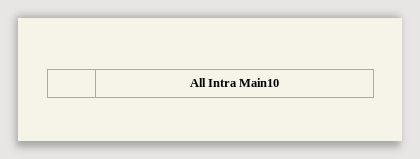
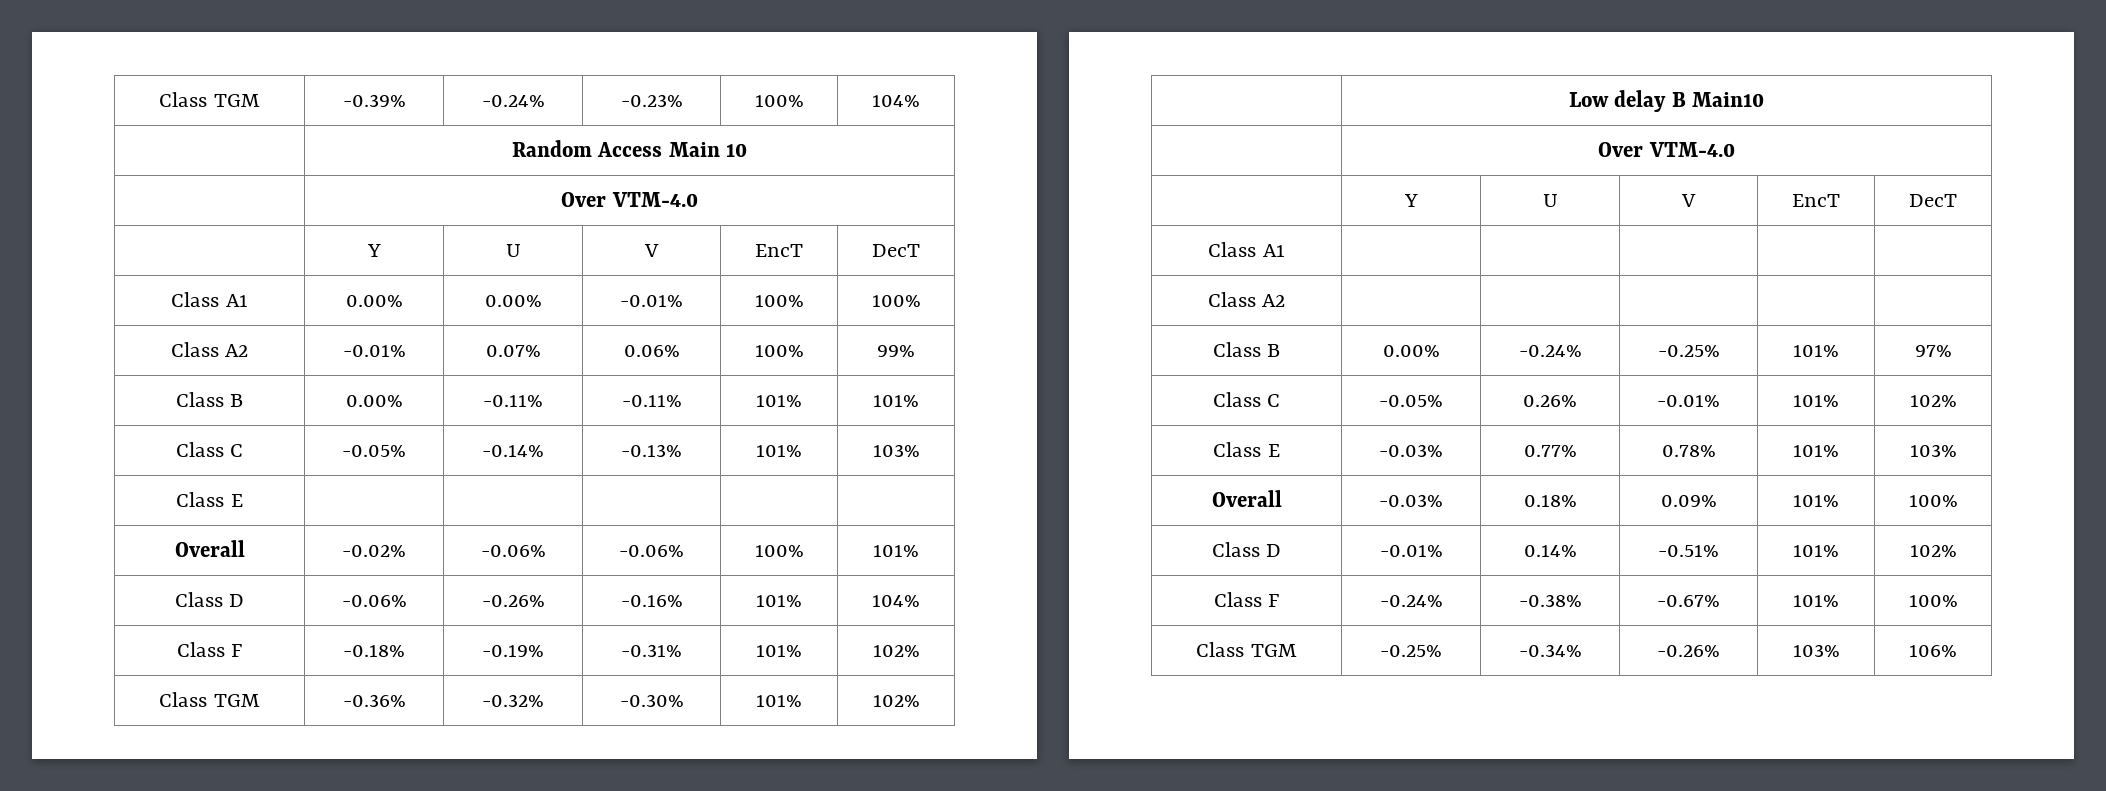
[189,78,280,87] | All Intra Main10 -> [159,92,260,107] [342,94,406,107] [481,95,545,107] [620,94,683,107] [754,95,804,107] [872,95,920,107] [511,140,748,157] [561,192,698,207] [366,244,381,257] [505,244,521,257] [644,244,659,257] [755,244,803,257] [872,244,920,257] [171,292,248,307] [345,295,403,307] [484,295,542,307] [620,295,683,307] [754,295,804,307] [871,295,921,307] [170,342,249,357] [342,345,406,357] [485,345,541,357] [623,345,680,357] [754,345,804,357] [877,345,915,357] [175,392,244,407] [345,395,403,407] [483,395,543,407] [621,395,682,407] [756,395,802,407] [873,395,919,407] [175,442,244,457] [342,445,406,457] [482,445,544,457] [621,444,682,457] [756,445,802,457] [872,444,920,457] [176,492,243,507] [174,540,245,557] [342,545,406,557] [480,545,546,557] [619,545,684,557] [754,545,804,557] [873,545,919,557] [174,592,245,607] [341,595,407,607] [481,595,545,607] [620,595,683,607] [756,595,802,607] [872,595,920,607] [176,642,243,657] [343,645,405,657] [482,645,544,657] [621,644,682,657] [756,645,802,657] [872,645,920,657] [159,692,260,707] [342,694,406,707] [482,694,544,707] [619,694,684,707] [756,695,802,707] [872,695,920,707] [1568,90,1765,112] [1598,142,1735,157] [1403,194,1418,207] [1542,194,1558,207] [1681,194,1696,207] [1792,194,1840,207] [1909,194,1957,207] [1208,242,1285,257] [1207,292,1286,307] [1212,342,1281,357] [1382,345,1440,357] [1518,345,1582,357] [1657,345,1720,357] [1793,345,1839,357] [1914,345,1952,357] [1212,392,1281,407] [1379,395,1443,407] [1523,395,1577,407] [1657,395,1720,407] [1793,395,1839,407] [1909,395,1957,407] [1213,442,1280,457] [1379,444,1443,457] [1523,445,1577,457] [1661,445,1716,457] [1793,445,1839,457] [1909,444,1957,457] [1211,490,1282,507] [1379,494,1443,507] [1523,495,1577,507] [1660,495,1717,507] [1793,495,1839,507] [1908,495,1958,507] [1211,542,1282,557] [1379,545,1443,557] [1523,545,1577,557] [1658,545,1719,557] [1793,545,1839,557] [1909,545,1957,557] [1213,592,1280,607] [1379,595,1443,607] [1518,594,1582,607] [1657,595,1720,607] [1793,595,1839,607] [1908,595,1958,607] [1196,642,1297,657] [1380,645,1442,657] [1518,644,1582,657] [1657,645,1720,657] [1792,644,1840,657] [1909,645,1957,657] Class TGM | -0.39% | -0.24% | -0.23% | 100% | 104% // | Random Access Main 10 // | Over VTM-4.0 // | Y | U | V | EncT | DecT // Class A1 | 0.00% | 0.00% | -0.01% | 100% | 100% // Class A2 | -0.01% | 0.07% | 0.06% | 100% | 99% // Class B | 0.00% | -0.11% | -0.11% | 101% | 101% // Class C | -0.05% | -0.14% | -0.13% | 101% | 103% // Class E | | | | | // Overall | -0.02% | -0.06% | -0.06% | 100% | 101% // Class D | -0.06% | -0.26% | -0.16% | 101% | 104% // Class F | -0.18% | -0.19% | -0.31% | 101% | 102% // Class TGM | -0.36% | -0.32% | -0.30% | 101% | 102% // | Low delay B Main10 // | Over VTM-4.0 // | Y | U | V | EncT | DecT // Class A1 | | | | | // Class A2 | | | | | // Class B | 0.00% | -0.24% | -0.25% | 101% | 97% // Class C | -0.05% | 0.26% | -0.01% | 101% | 102% // Class E | -0.03% | 0.77% | 0.78% | 101% | 103% // Overall | -0.03% | 0.18% | 0.09% | 101% | 100% // Class D | -0.01% | 0.14% | -0.51% | 101% | 102% // Class F | -0.24% | -0.38% | -0.67% | 101% | 100% // Class TGM | -0.25% | -0.34% | -0.26% | 103% | 106%

